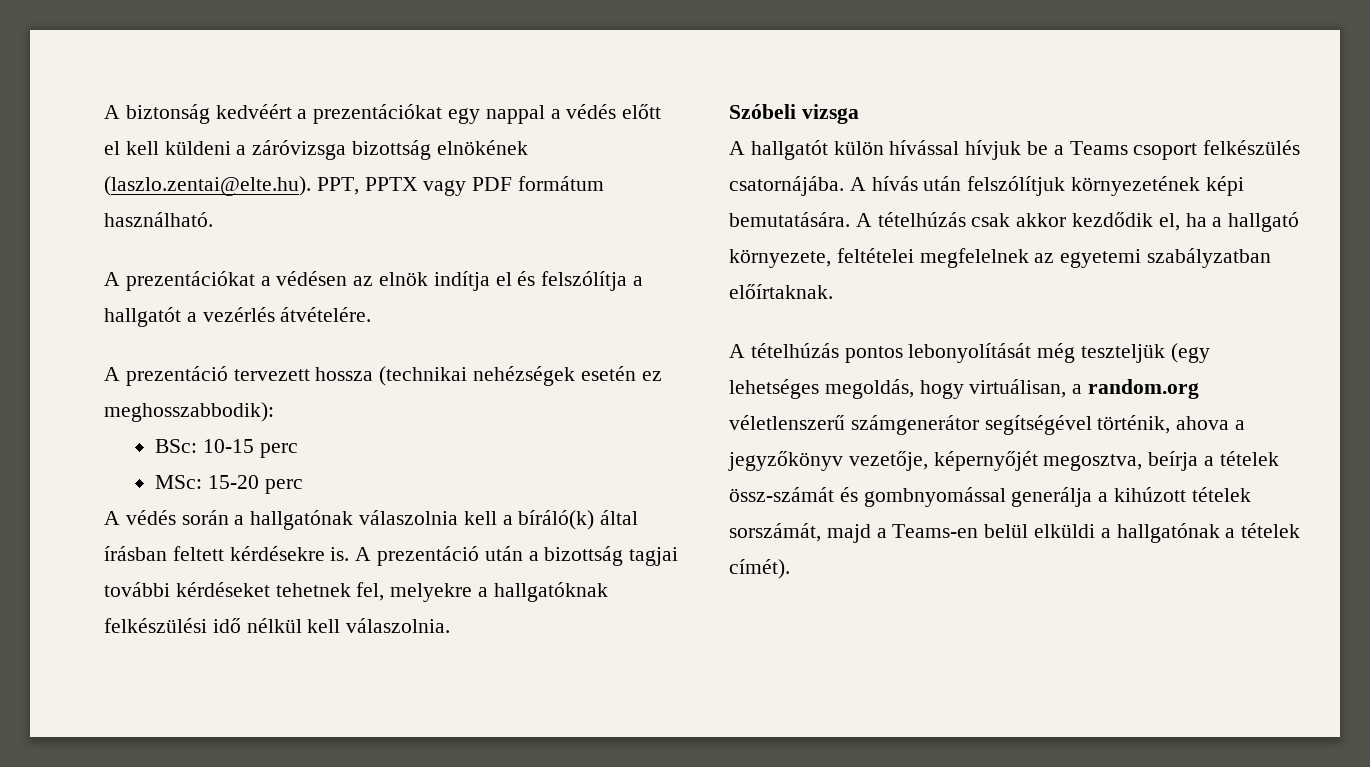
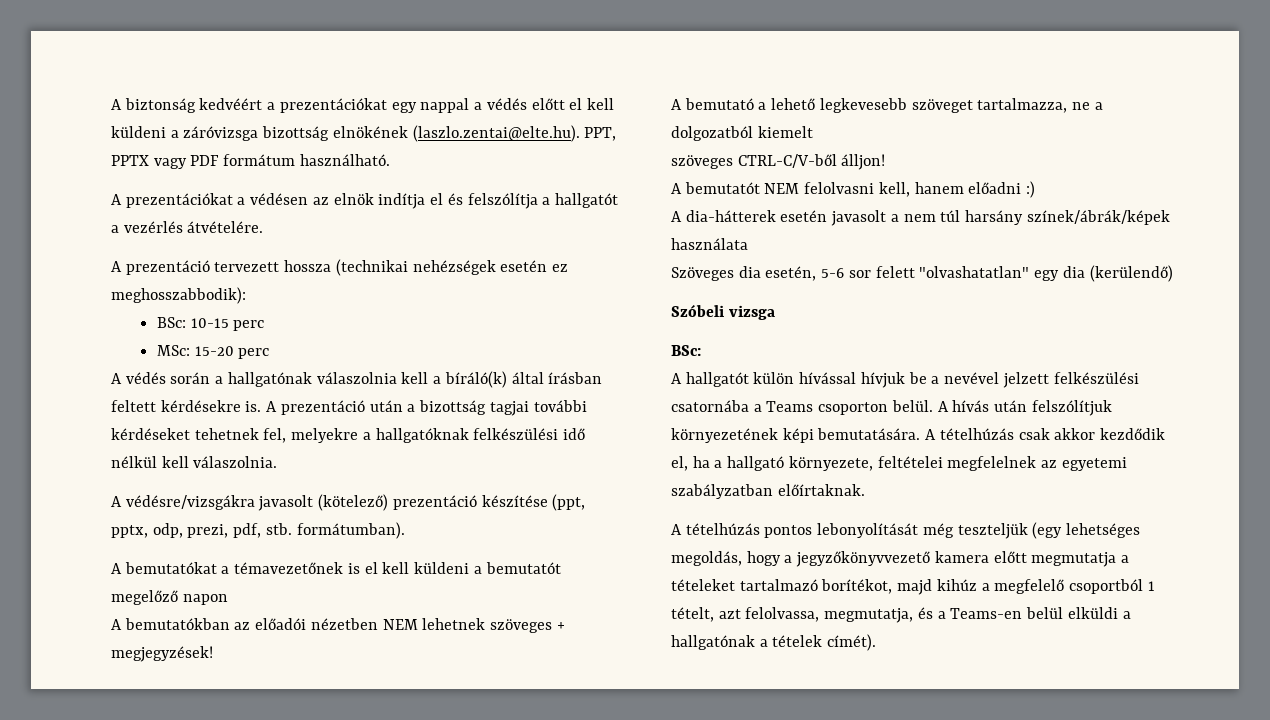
(451, 625) none -> [111,494,586,511] [111,522,405,539] [111,562,561,574] [111,590,228,605] [111,618,565,633] [111,646,213,662] [671,98,1103,113] [671,126,813,141] [671,154,886,170] [671,181,1036,198] [671,210,1170,226] [671,238,748,250] [671,265,1173,282] // A védésre/vizsgákra javasolt (kötelező) prezentáció készítése (ppt, pptx, odp, prezi, pdf, stb. formátumban). // A bemutatókat a témavezetőnek is el kell küldeni a bemutatót megelőző napon // A bemutatókban az előadói nézetben NEM lehetnek szöveges + megjegyzések! // A bemutató a lehető legkevesebb szöveget tartalmazza, ne a dolgozatból kiemelt // szöveges CTRL-C/V-ből álljon! // A bemutatót NEM felolvasni kell, hanem előadni :) // A dia-hátterek esetén javasolt a nem túl harsány színek/ábrák/képek használata // Szöveges dia esetén, 5-6 sor felett "olvashatatlan" egy dia (kerülendő)
(859, 114) none -> [671,345,701,356] // BSc:
[1069,140,1301,160] [729,176,844,196] Teams csoport felkészülés csatornájába. -> [944,372,1139,388] [671,400,933,415] nevével jelzett felkészülési csatornába a Teams csoporton belül.
[969,379,1200,399] [729,415,1246,435] [728,451,1279,471] [729,487,1251,507] [729,523,871,543] virtuálisan, a random.org véletlenszerű számgenerátor segítségével történik, ahova a jegyzőkönyv vezetője, képernyőjét megosztva, beírja a tételek össz-számát és gombnyomással generálja a kihúzott tételek sorszámát, majd -> [784,551,1130,567] [671,579,1155,595] [671,607,933,623] a jegyzőkönyvvezető kamera előtt megmutatja a tételeket tartalmazó borítékot, majd kihúz a megfelelő csoportból 1 tételt, azt felolvassa, megmutatja, és

